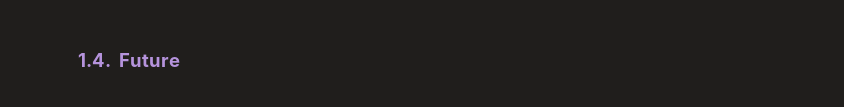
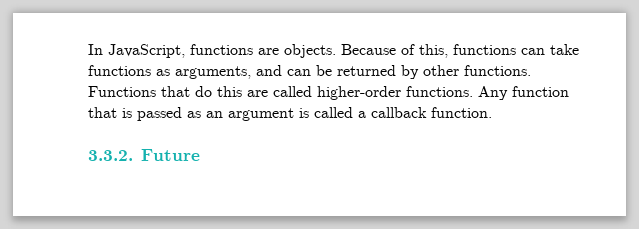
[78,53,111,67] 1.4. -> [88,44,579,58] [88,65,531,79] [88,86,569,100] [88,107,492,121] [88,150,133,161] In JavaScript, functions are objects. Because of this, functions can take functions as arguments, and can be returned by other functions. Functions that do this are called higher-order functions. Any function that is passed as an argument is called a callback function. // 3.3.2.

